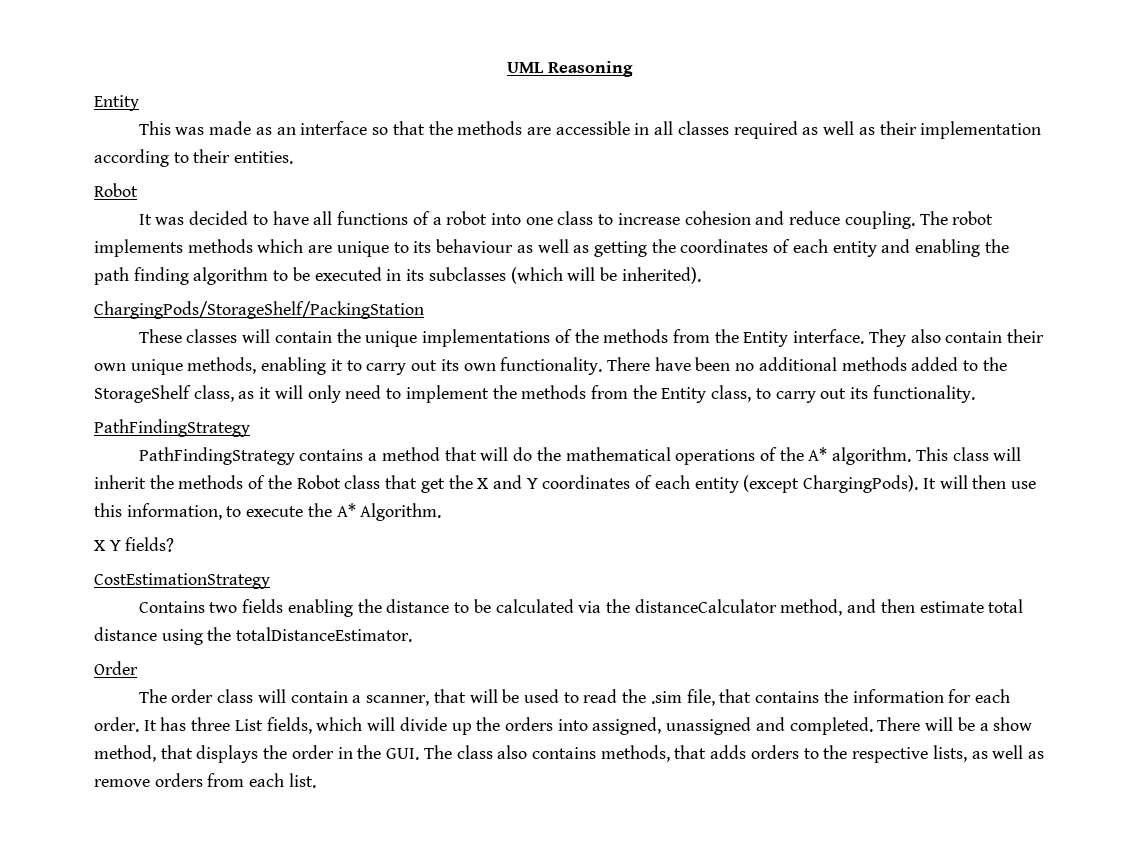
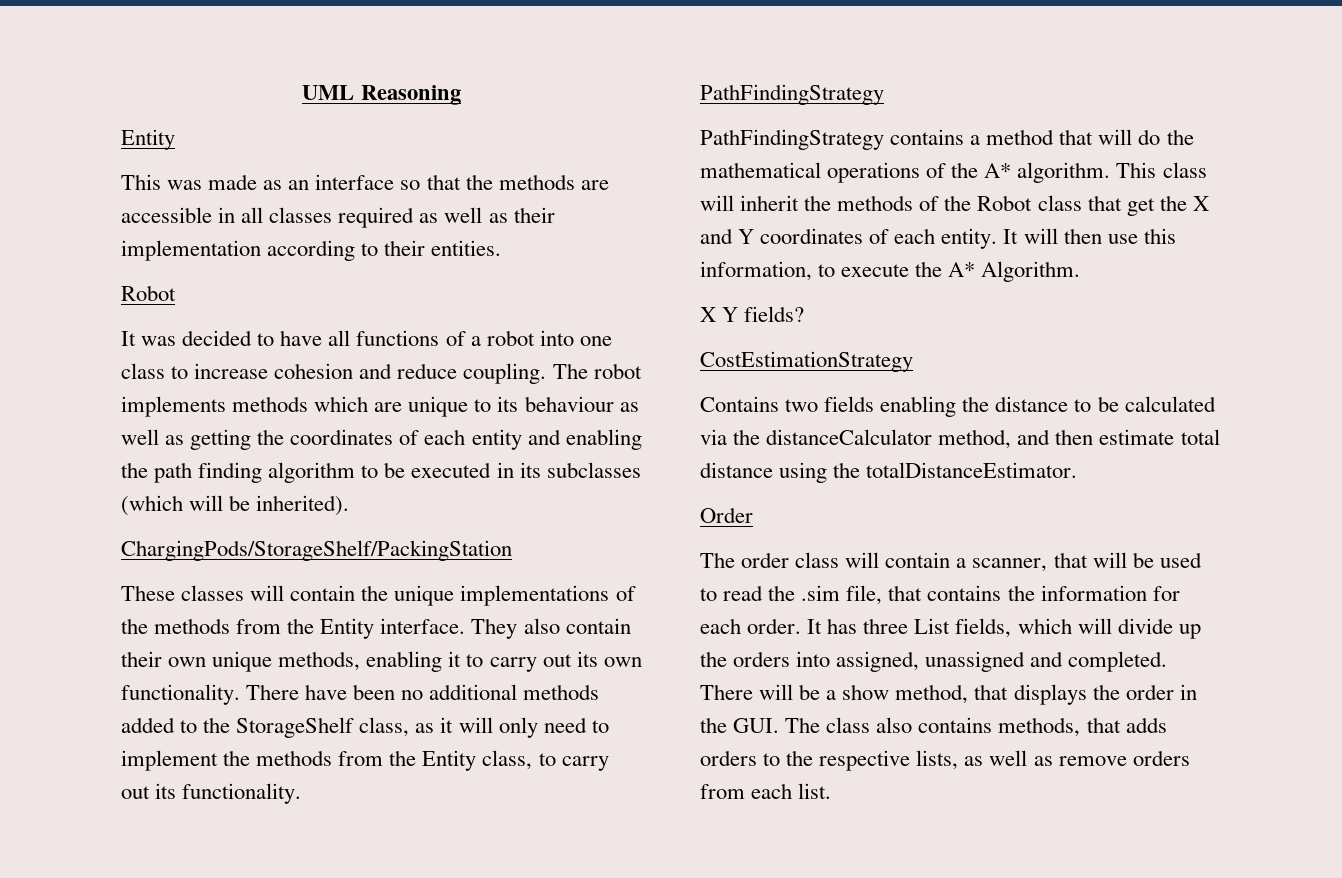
[694,475,919,493] entity (except ChargingPods). -> [941,228,998,249] entity.

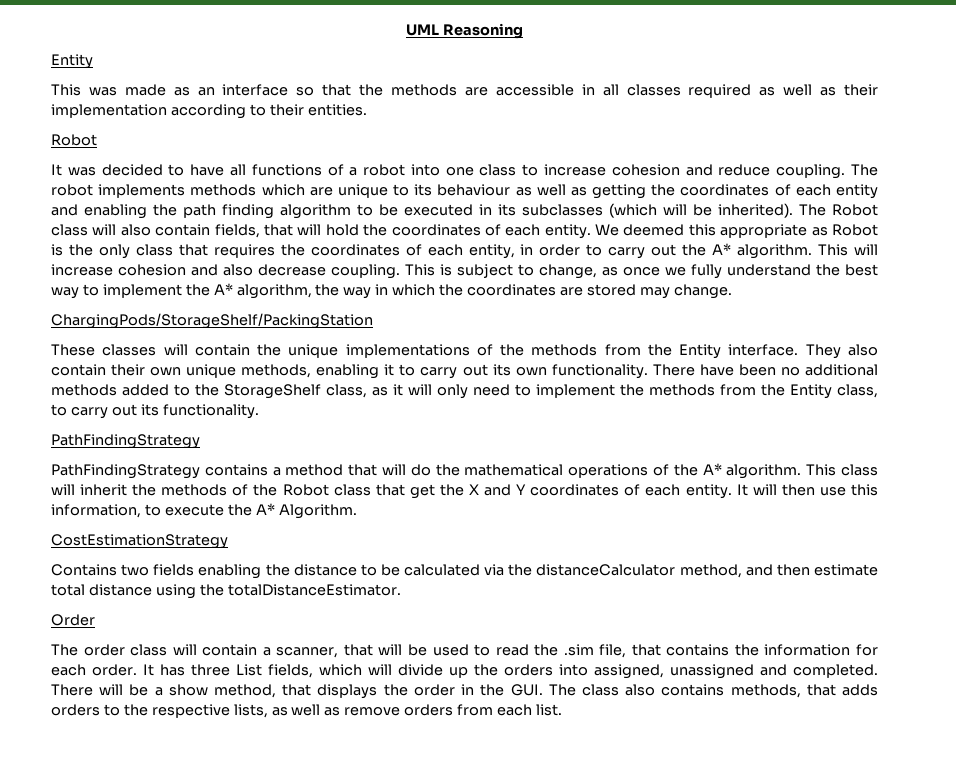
(350, 505) none -> [799,204,878,216] [51,224,879,239] [51,243,879,259] [51,264,878,279] [51,283,732,299] The Robot class will also contain fields, that will hold the coordinates of each entity. We deemed this appropriate as Robot is the only class that requires the coordinates of each entity, in order to carry out the A* algorithm. This will increase cohesion and also decrease coupling. This is subject to change, as once we fully understand the best way to implement the A* algorithm, the way in which the coordinates are stored may change.
[700,306,805,322] // X Y fields? -> (357, 511) none

